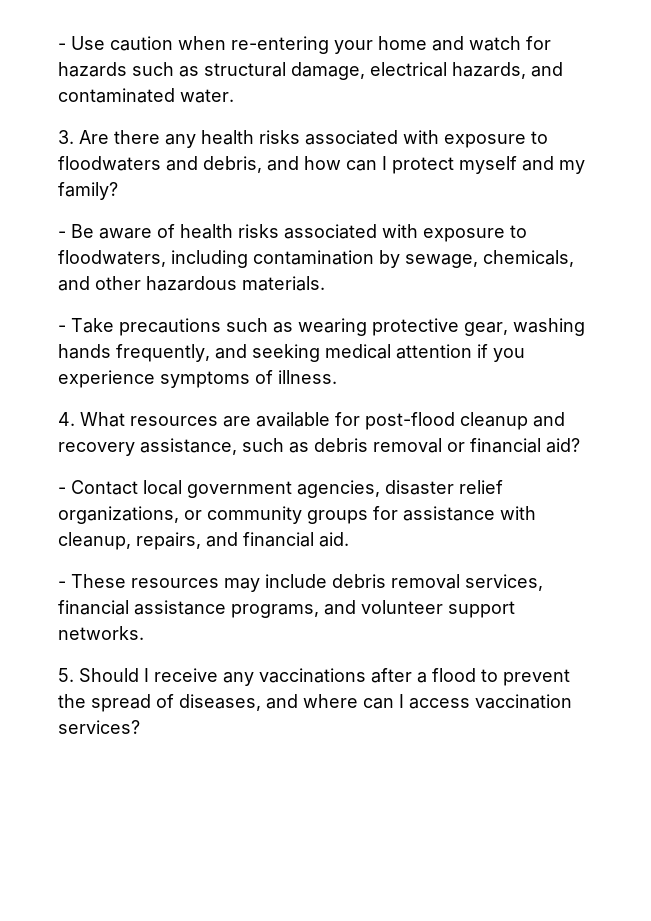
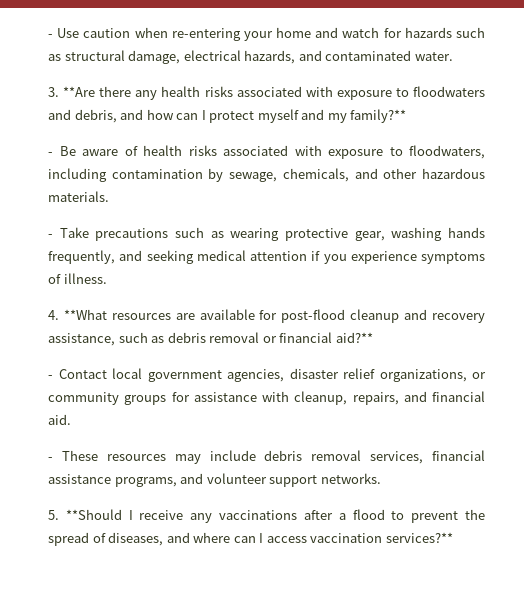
[79,130,109,144] Are -> [63,86,96,97] **Are
[58,182,118,200] family? -> [350,109,407,123] family?**
[80,412,125,427] What -> [63,309,107,320] **What
[546,438,580,453] aid? -> [335,332,373,343] aid?**
[79,668,139,682] Should -> [65,509,122,520] **Should
[58,720,140,734] services? -> [385,532,453,543] services?**

